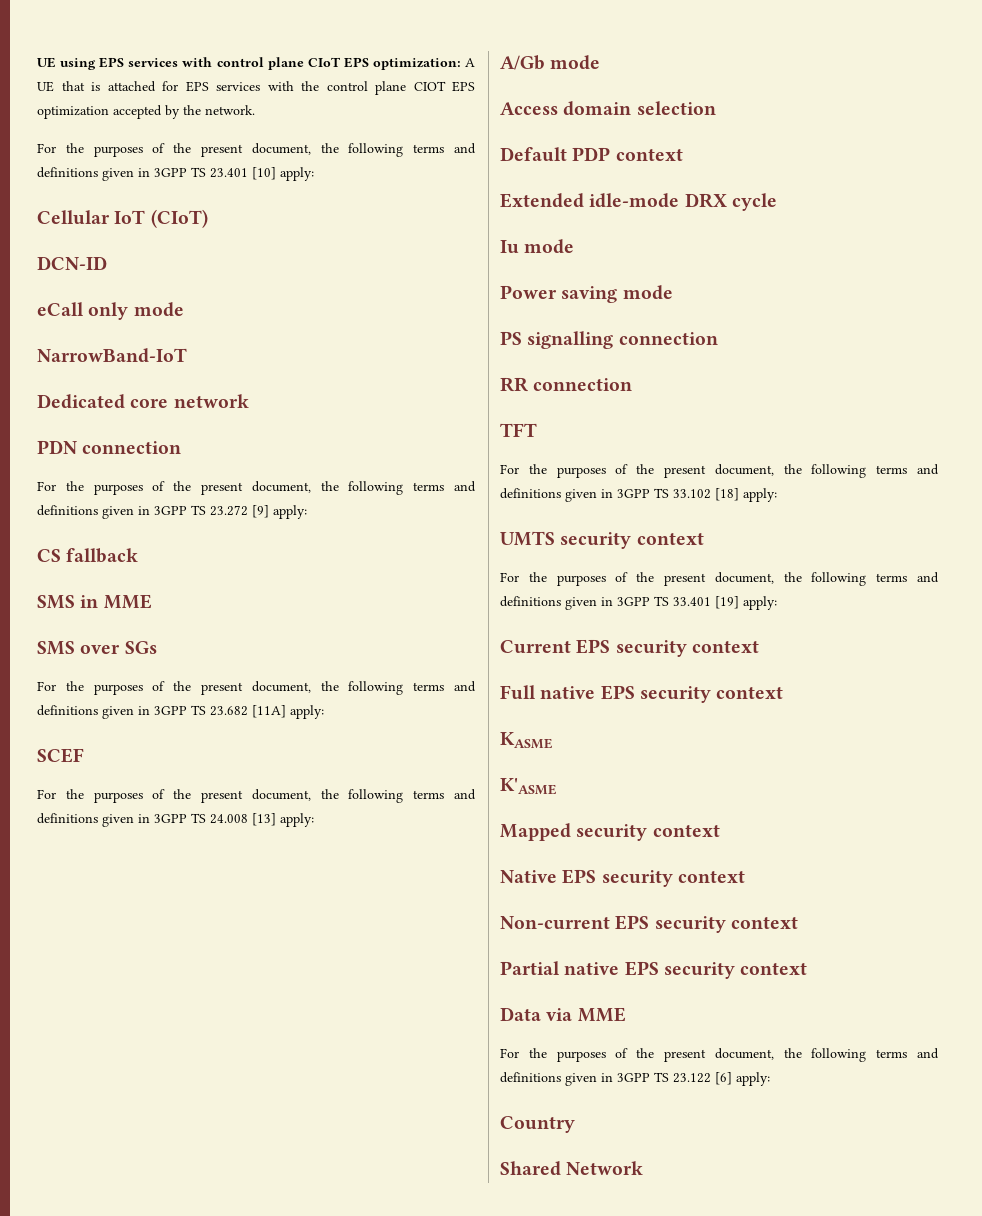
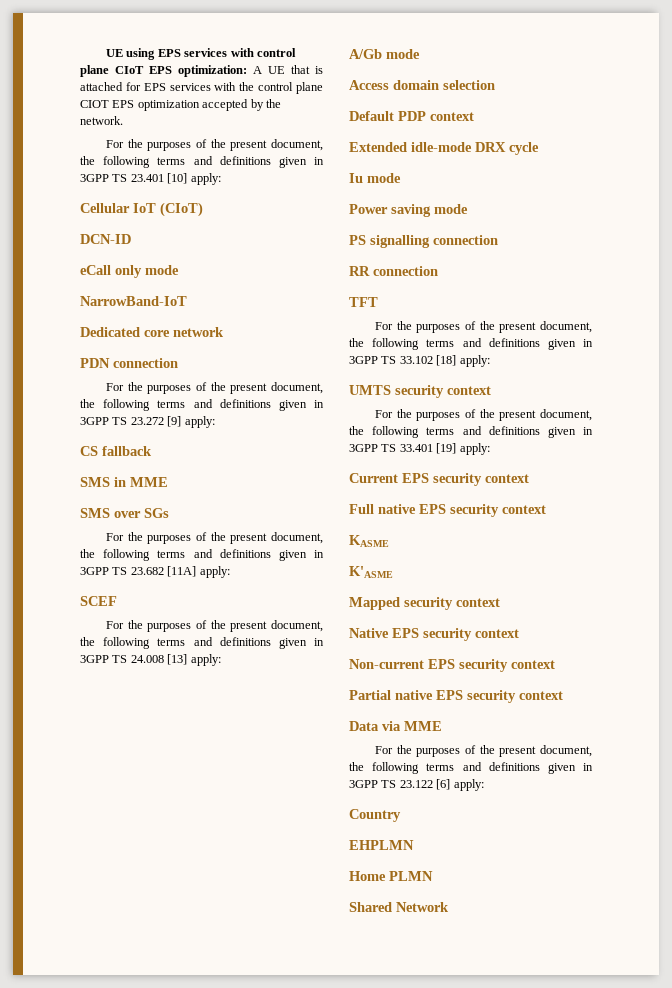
(575, 1124) none -> [349,840,414,850] [349,871,433,881] // EHPLMN // Home PLMN

